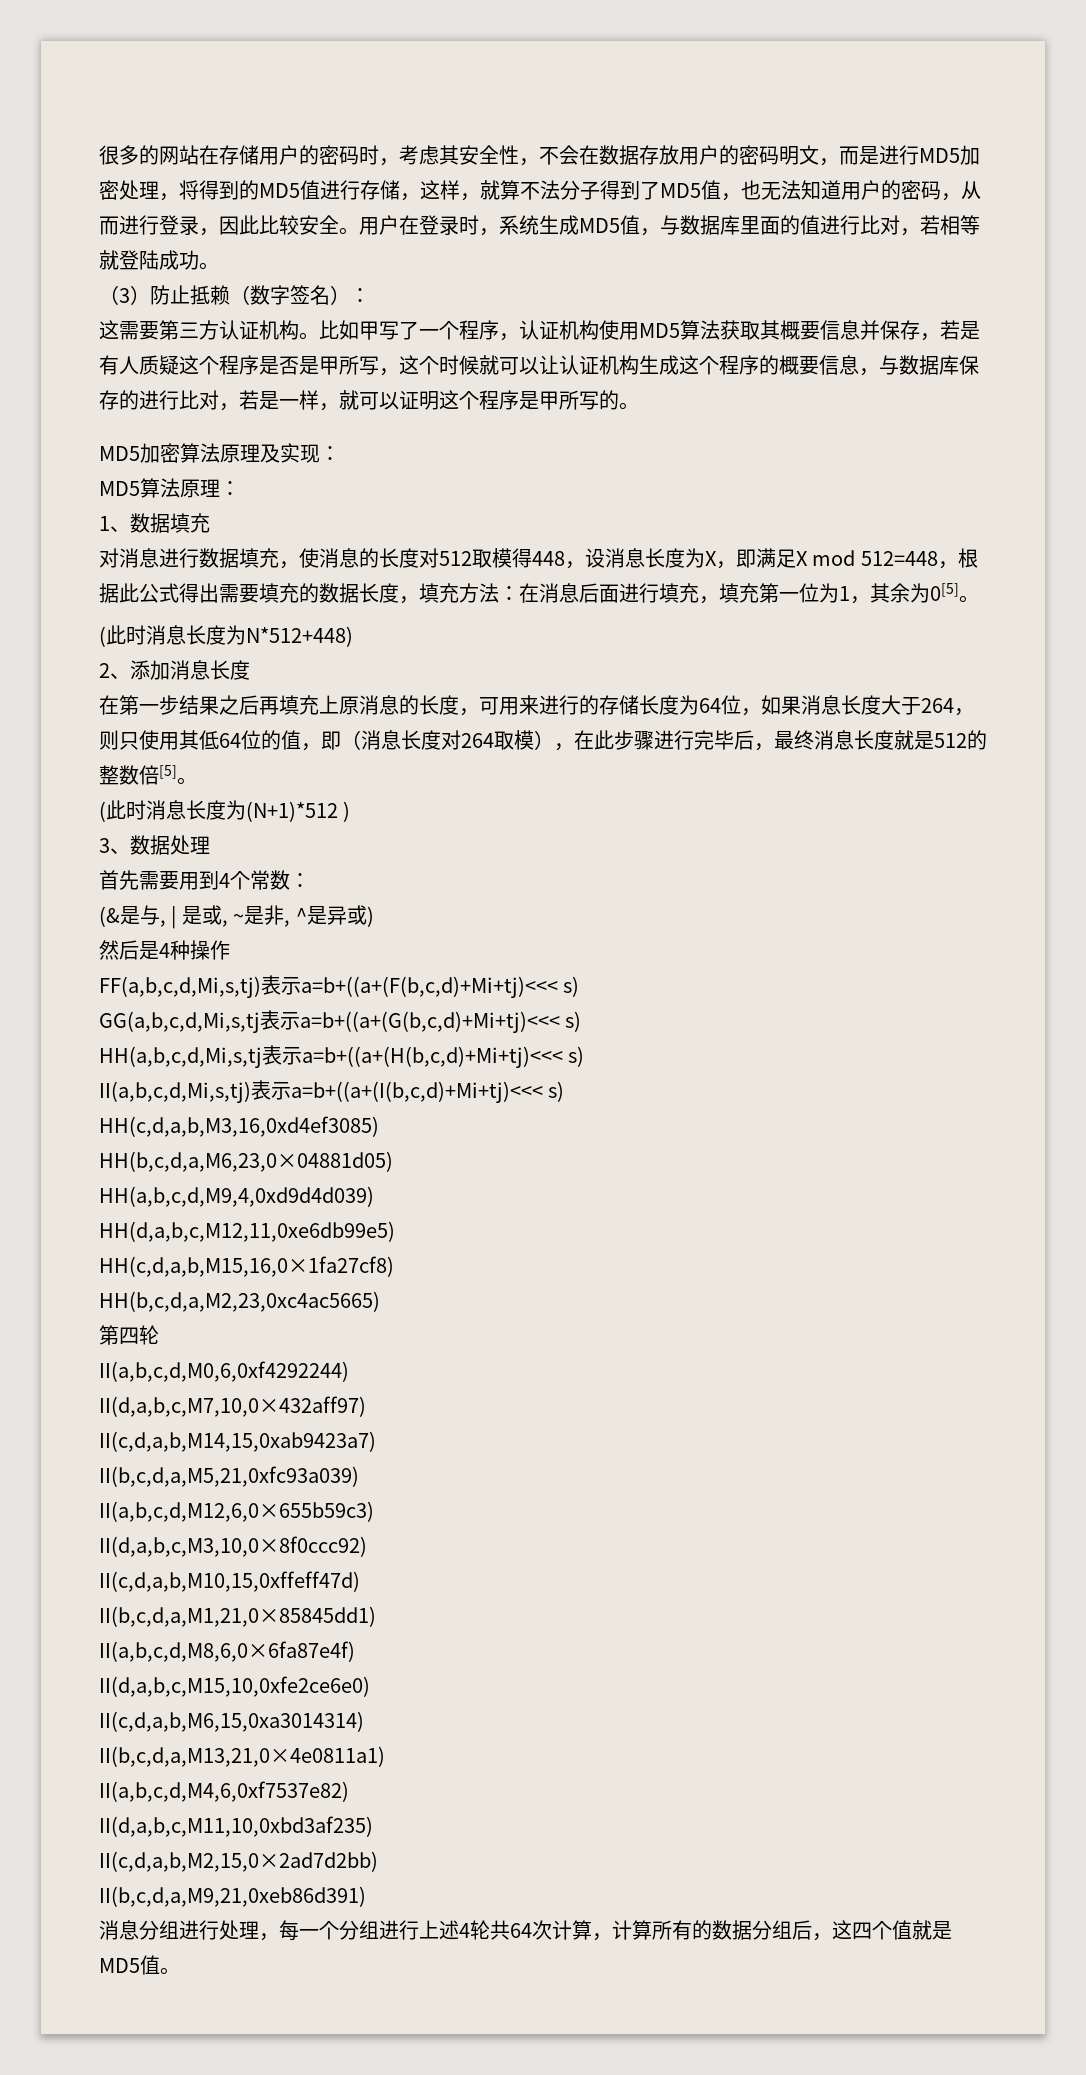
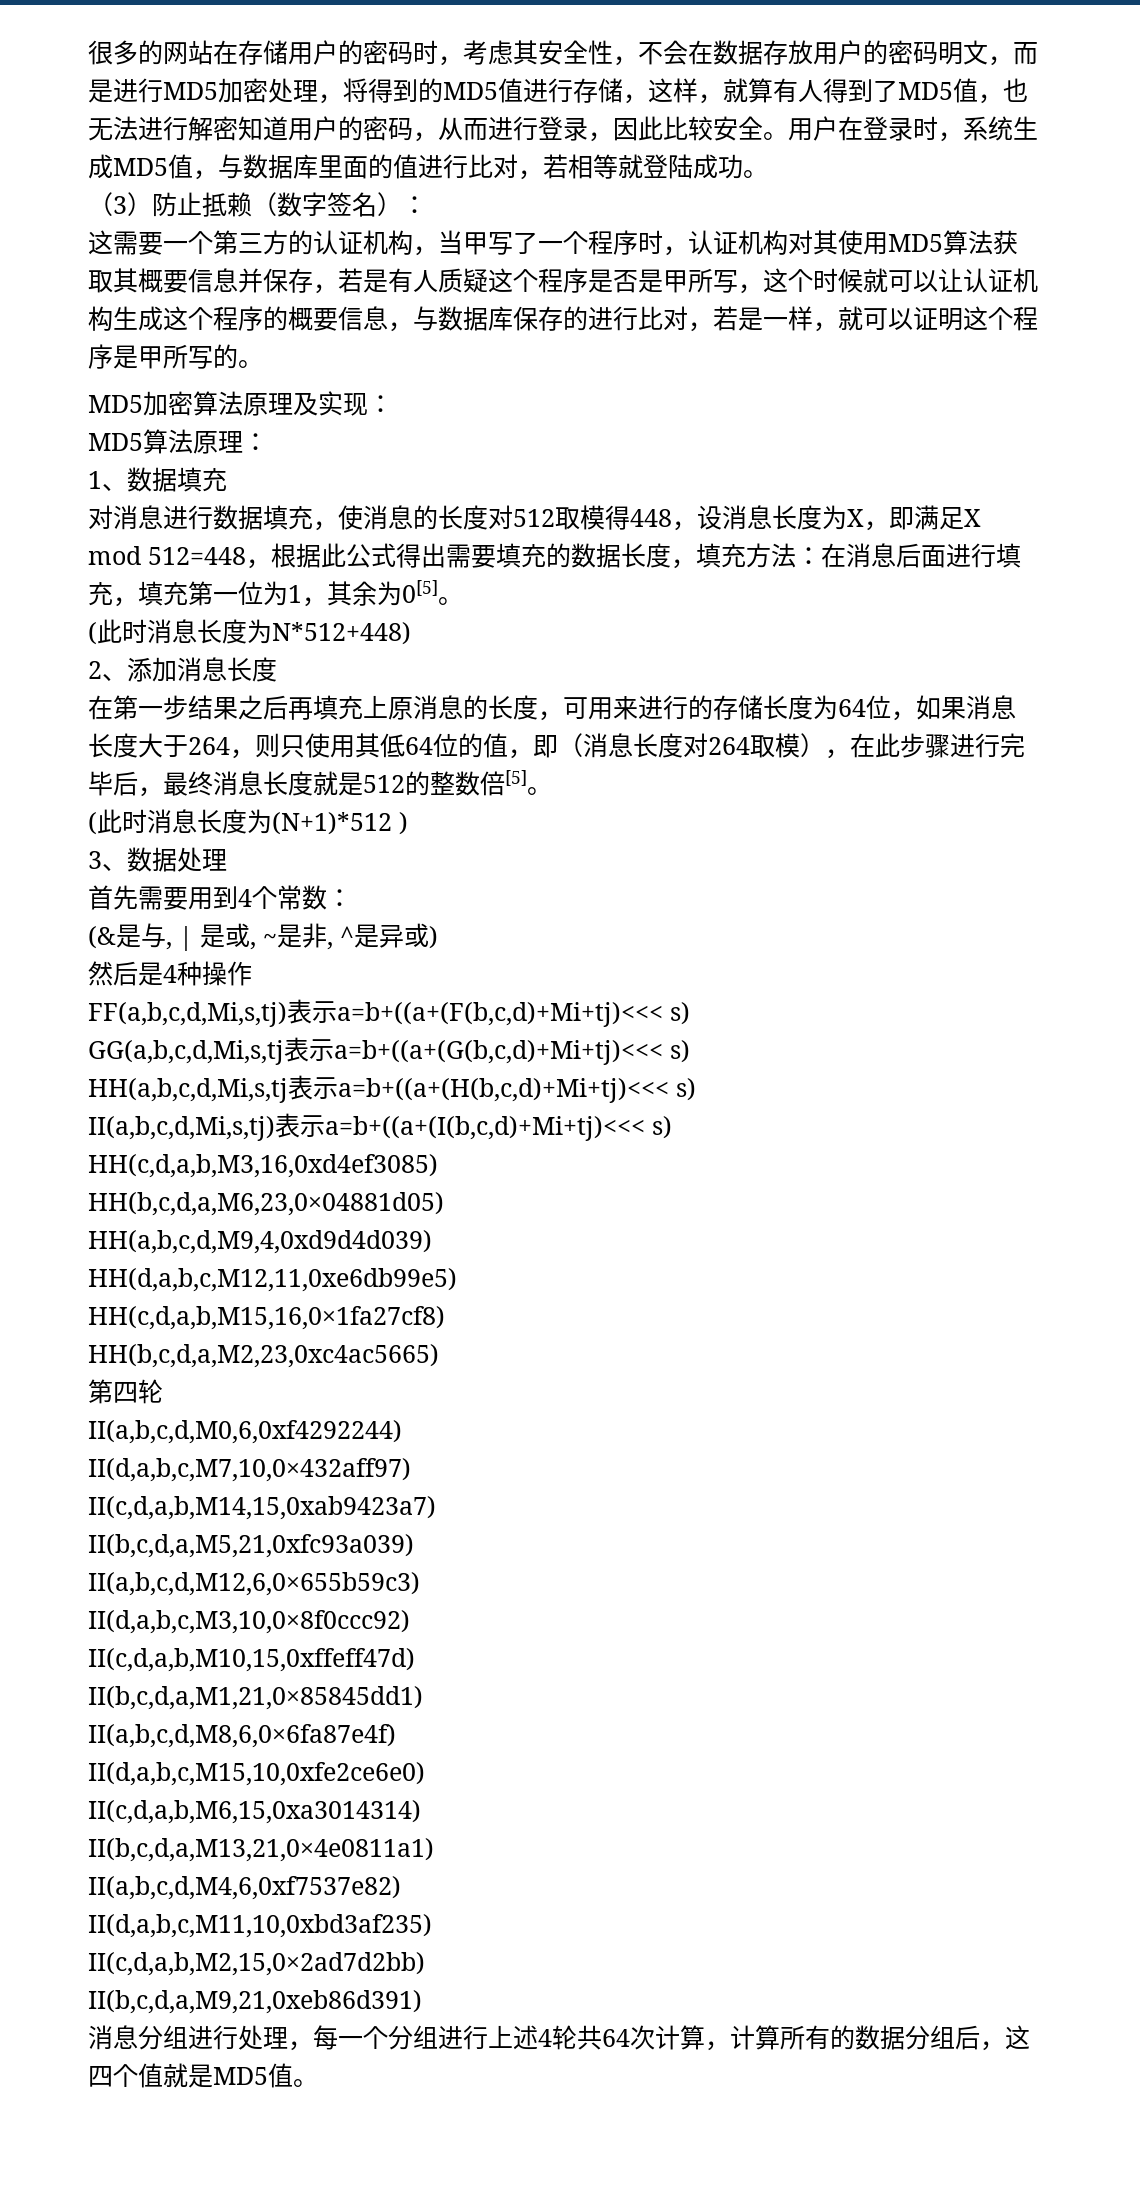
[520,180,600,200] 不法分子 -> [773,78,823,103] 有人
(801, 190) none -> [138,116,238,141] 进行解密
[159,320,359,340] 第三方认证机构。比如 -> [163,230,463,256] 一个第三方的认证机构，当
(499, 330) none -> [638,230,663,254] 时
(599, 330) none -> [788,230,838,255] 对其

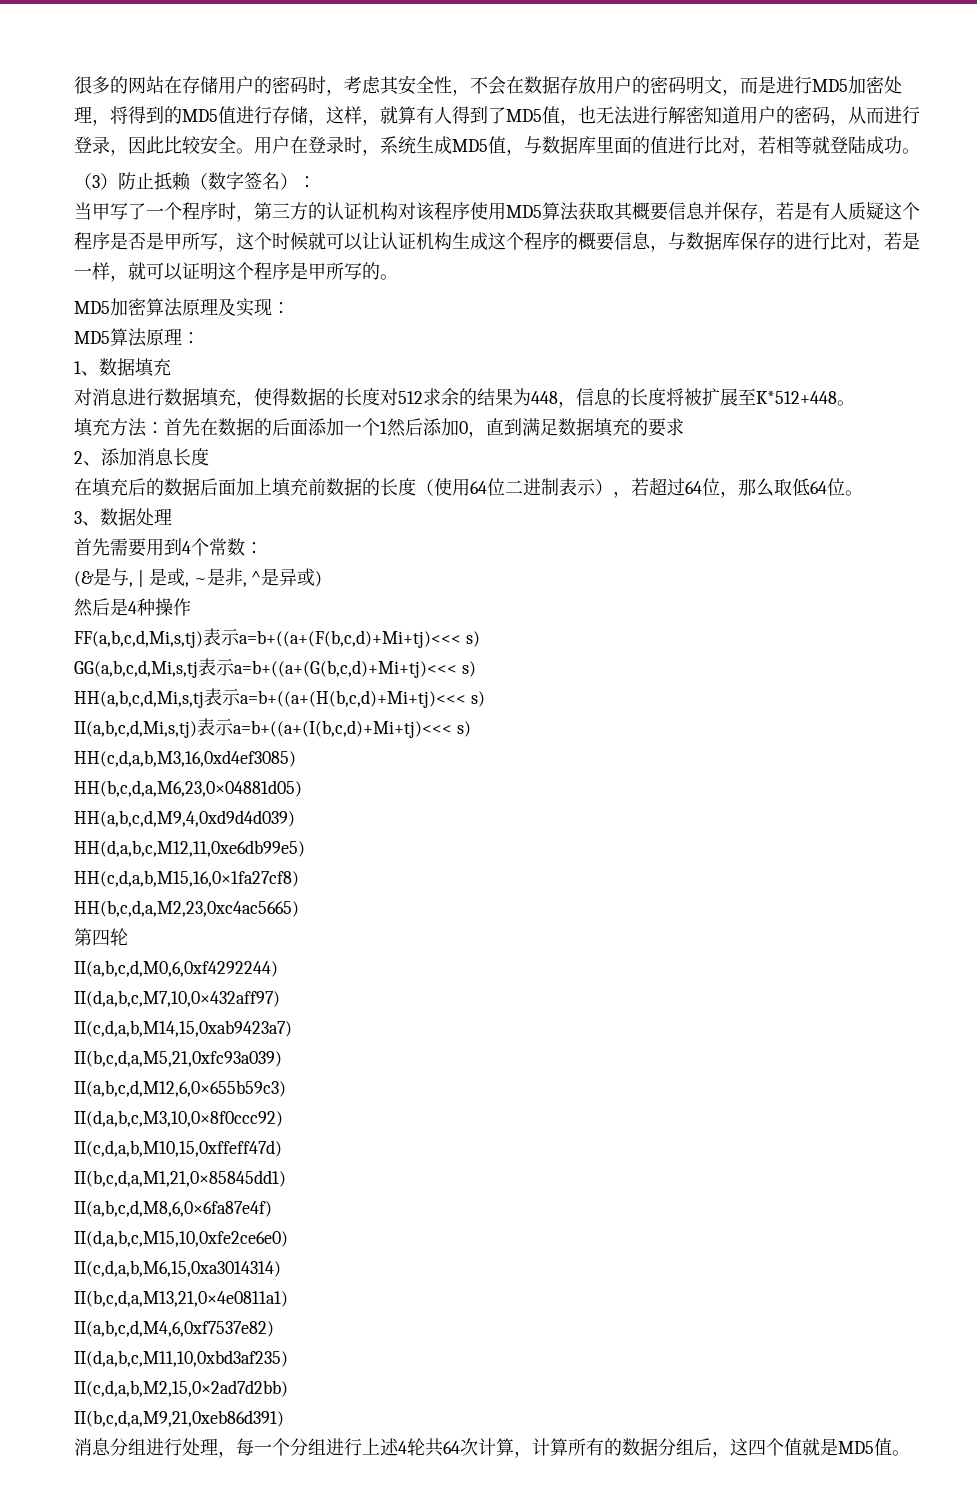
[88,230,438,256] 这需要一个第三方的认证机构， -> (316, 182) none
(688, 251) none -> [254,202,326,220] 第三方的
[813,230,838,255] 其 -> [416,202,470,221] 该程序
[363,505,413,530] 消息 -> [272,388,326,406] 得数据
[555,505,981,531] [88,543,1021,569] [88,580,463,607] [88,619,411,645] 取模得448，设消息长度为X，即满足X mod 512=448，根据此公式得出需要填充的数据长度，填充方法：在消息后面进行填充，填充第一位为1，其余为0[5]。 // (此时消息长度为N*512+448) -> [423,388,855,408] [74,418,684,438] 求余的结果为448，信息的长度将被扩展至K*512+448。 // 填充方法：首先在数据的后面添加一个1然后添加0，直到满足数据填充的要求
[113,695,1016,721] [88,733,1025,759] [88,770,527,797] [527,787,552,795] [88,809,408,835] 第一步结果之后再填充上原消息的长度，可用来进行的存储长度为64位，如果消息长度大于264，则只使用其低64位的值，即（消息长度对264取模），在此步骤进行完毕后，最终消息长度就是512的整数倍[5]。 // (此时消息长度为(N+1)*512 ) -> [92,477,863,498] 填充后的数据后面加上填充前数据的长度（使用64位二进制表示），若超过64位，那么取低64位。

